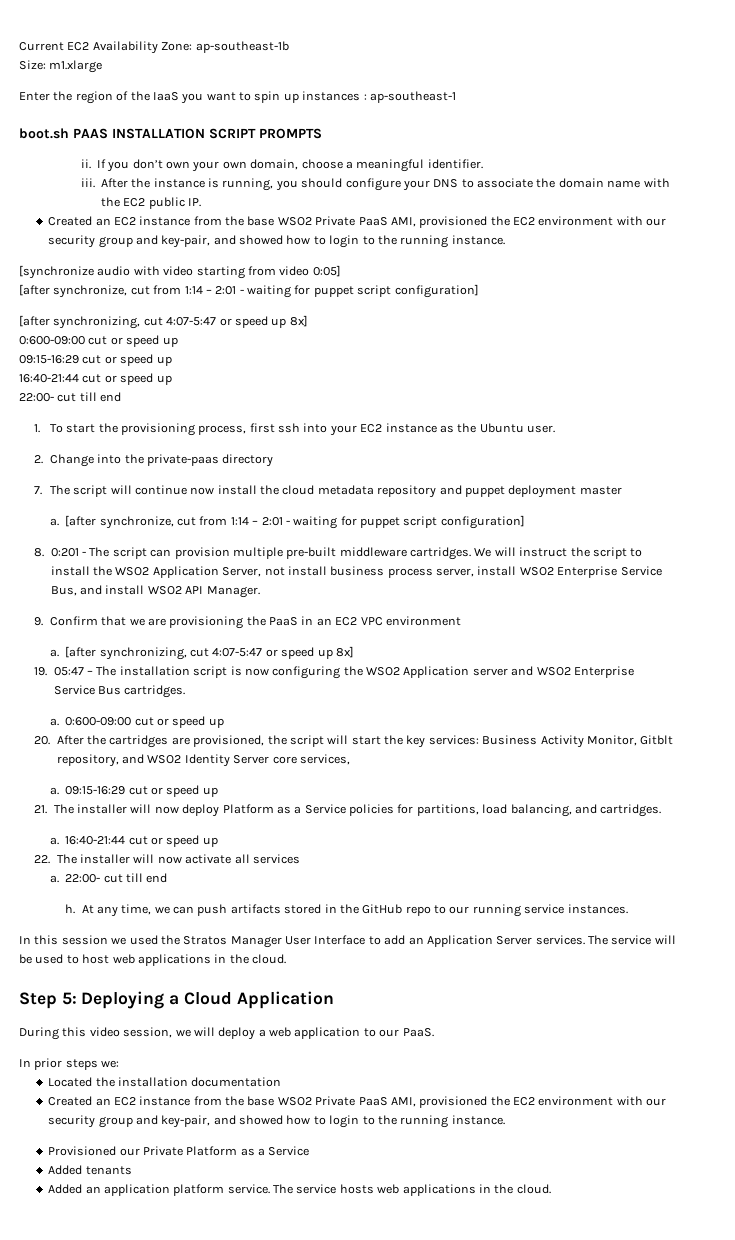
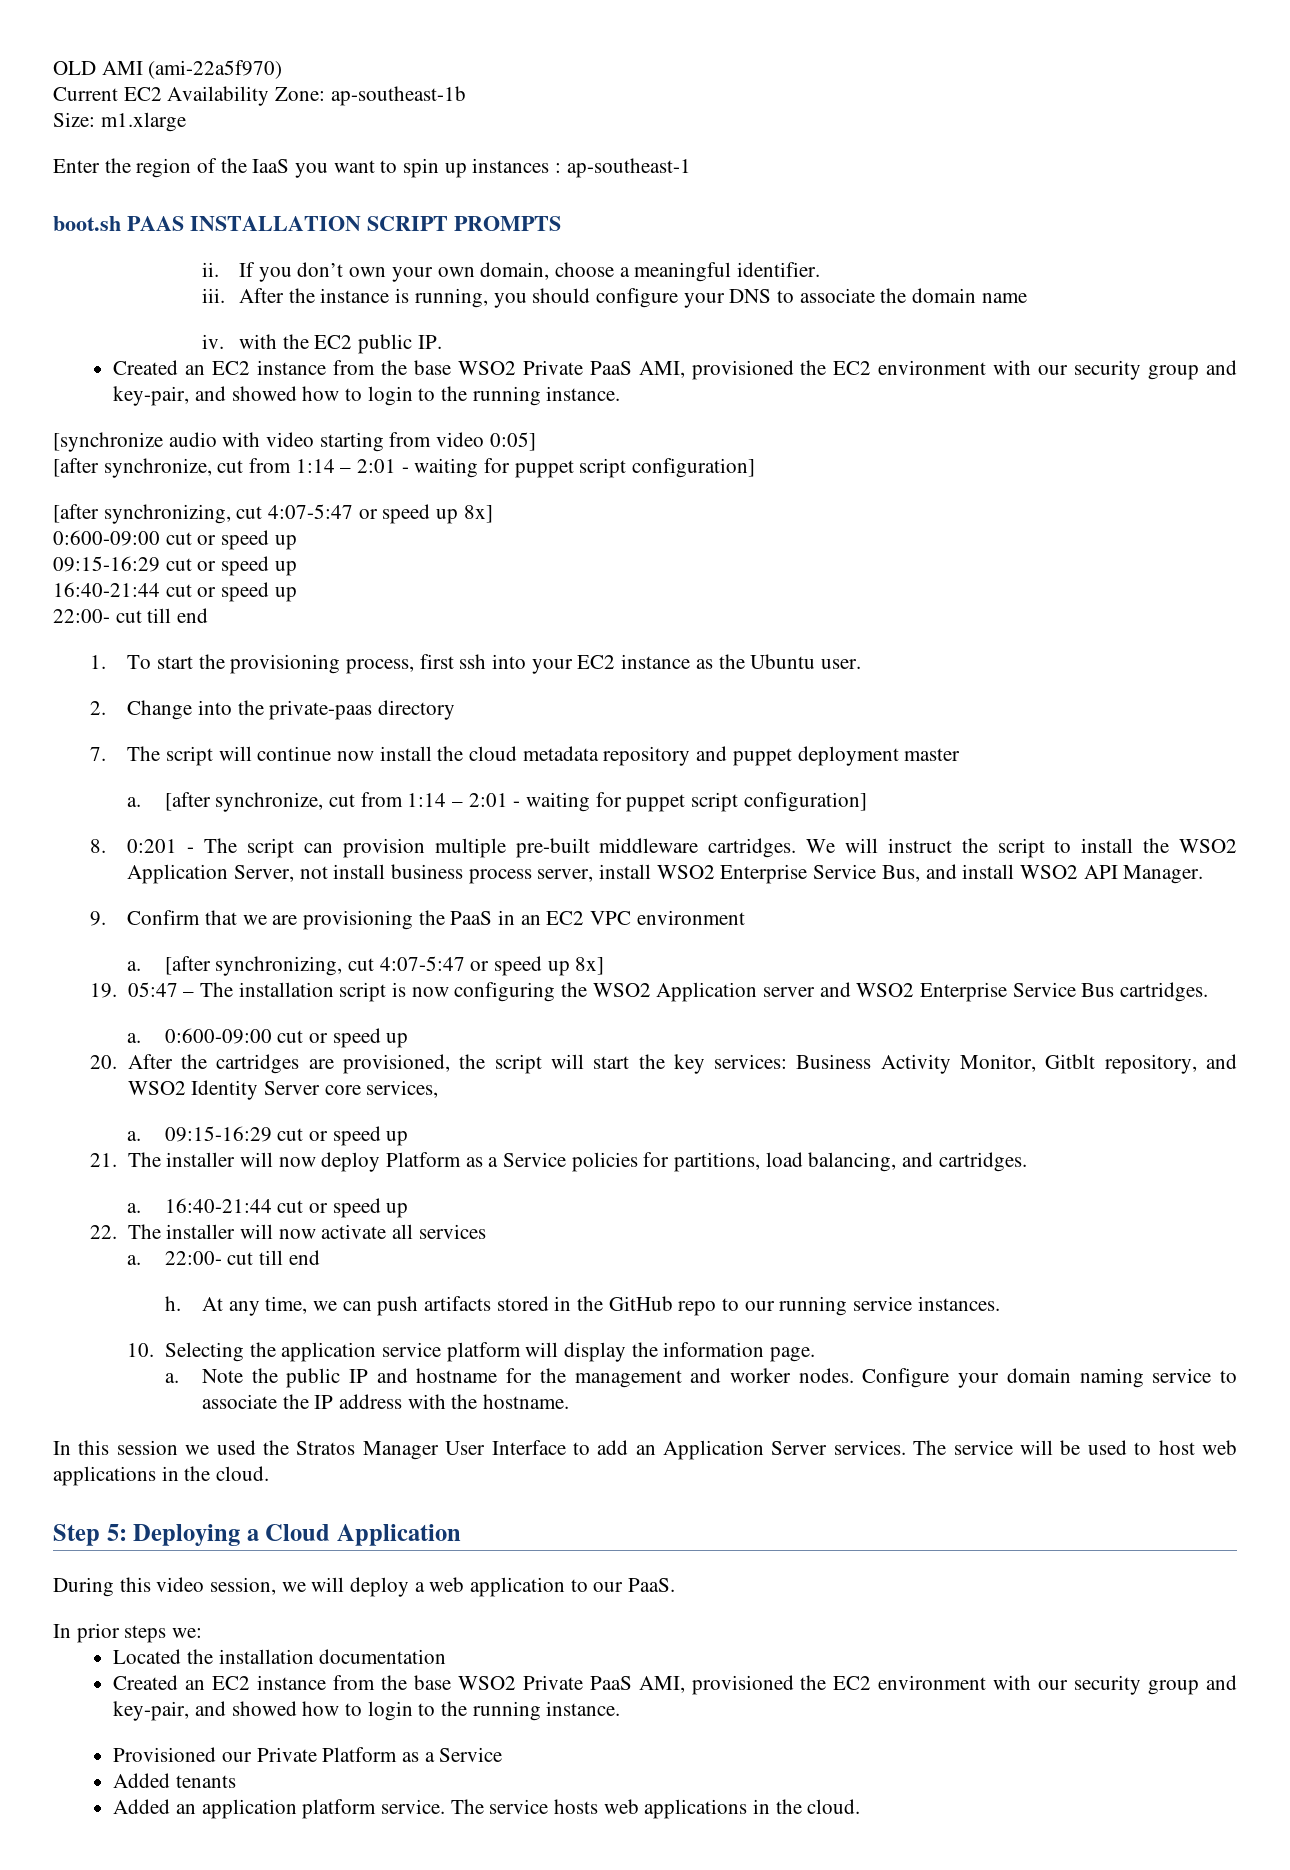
(19, 46) none -> [53,60,283,79] OLD AMI (ami-22a5f970) //
(641, 184) none -> [201,334,224,349] // iv.
(628, 909) none -> [127,1342,815,1362] [164,1368,1237,1388] [201,1394,569,1409] // 10. Selecting the application service platform will display the information page. // a. Note the public IP and hostname for the management and worker nodes. Configure your domain naming service to associate the IP address with the hostname.

